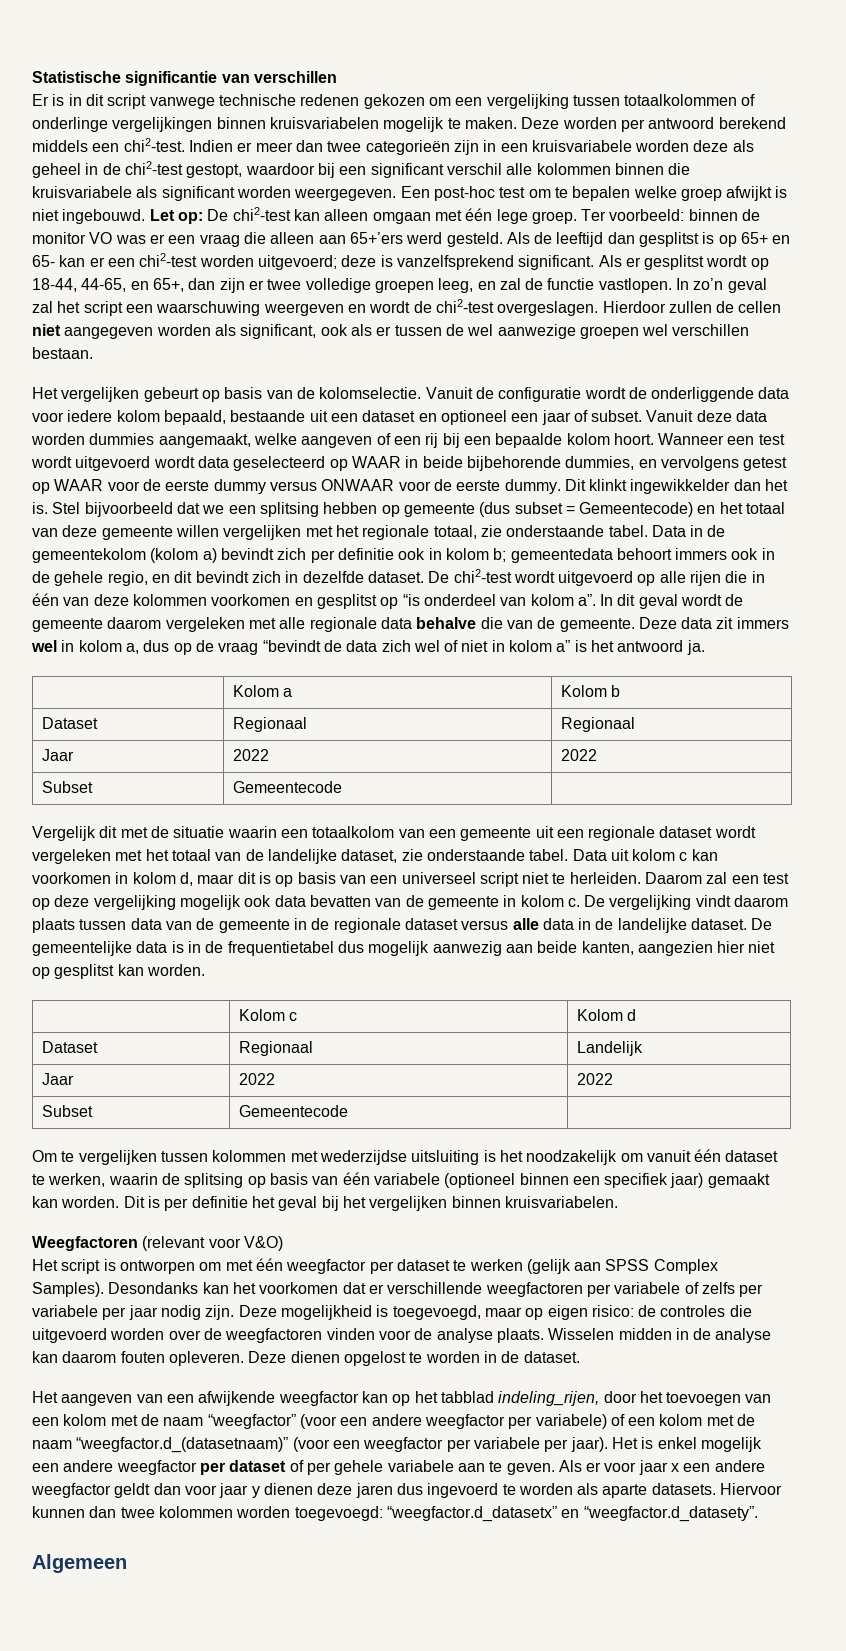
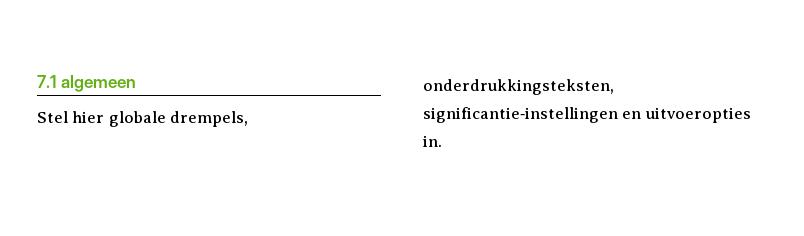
[32,71,337,86] [32,94,756,109] [32,117,786,132] [32,138,754,155] [32,161,691,178] [32,186,788,201] [32,207,761,224] [32,232,791,247] [32,253,769,270] [32,278,767,293] [32,299,782,316] [32,324,750,339] [32,347,93,359] [32,387,790,402] [32,410,768,425] [31,433,785,448] [31,456,788,471] [32,479,789,494] [32,502,786,517] [32,525,726,540] [32,548,775,563] [32,569,765,586] [32,593,744,609] [32,617,789,632] [31,640,705,655] [232,685,292,697] [560,685,620,697] [41,717,98,729] [232,717,307,732] [560,717,635,732] [41,749,74,761] [232,749,269,761] [560,749,597,761] [41,781,93,793] [232,781,342,793] [32,826,756,841] [32,849,718,864] [32,872,790,887] [32,895,789,910] [32,918,773,933] [32,941,776,956] [32,964,205,979] [238,1009,297,1021] [576,1009,636,1021] [41,1041,98,1053] [238,1041,313,1056] [576,1041,643,1056] [41,1073,74,1085] [238,1073,275,1085] [576,1073,613,1085] [41,1105,93,1117] [238,1105,348,1117] [32,1149,779,1165] [32,1172,770,1188] [32,1196,618,1211] [32,1236,283,1251] [32,1258,718,1274] [32,1282,764,1297] [32,1305,752,1320] [32,1328,772,1343] [32,1351,580,1366] [32,1391,772,1406] [32,1414,756,1429] [32,1437,762,1453] [32,1460,765,1475] [31,1483,783,1498] [32,1506,758,1522] [32,1554,127,1573] Statistische significantie van verschillen // Er is in dit script vanwege technische redenen gekozen om een vergelijking tussen totaalkolommen of onderlinge vergelijkingen binnen kruisvariabelen mogelijk te maken. Deze worden per antwoord berekend middels een chi2-test. Indien er meer dan twee categorieën zijn in een kruisvariabele worden deze als geheel in de chi2-test gestopt, waardoor bij een significant verschil alle kolommen binnen die kruisvariabele als significant worden weergegeven. Een post-hoc test om te bepalen welke groep afwijkt is niet ingebouwd. Let op: De chi2-test kan alleen omgaan met één lege groep. Ter voorbeeld: binnen de monitor VO was er een vraag die alleen aan 65+’ers werd gesteld. Als de leeftijd dan gesplitst is op 65+ en 65- kan er een chi2-test worden uitgevoerd; deze is vanzelfsprekend significant. Als er gesplitst wordt op 18-44, 44-65, en 65+, dan zijn er twee volledige groepen leeg, en zal de functie vastlopen. In zo’n geval zal het script een waarschuwing weergeven en wordt de chi2-test overgeslagen. Hierdoor zullen de cellen niet aangegeven worden als significant, ook als er tussen de wel aanwezige groepen wel verschillen bestaan. // Het vergelijken gebeurt op basis van de kolomselectie. Vanuit de configuratie wordt de onderliggende data voor iedere kolom bepaald, bestaande uit een dataset en optioneel een jaar of subset. Vanuit deze data worden dummies aangemaakt, welke aangeven of een rij bij een bepaalde kolom hoort. Wanneer een test wordt uitgevoerd wordt data geselecteerd op WAAR in beide bijbehorende dummies, en vervolgens getest op WAAR voor de eerste dummy versus ONWAAR voor de eerste dummy. Dit klinkt ingewikkelder dan het is. Stel bijvoorbeeld dat we een splitsing hebben op gemeente (dus subset = Gemeentecode) en het totaal van deze gemeente willen vergelijken met het regionale totaal, zie onderstaande tabel. Data in de gemeentekolom (kolom a) bevindt zich per definitie ook in kolom b; gemeentedata behoort immers ook in de gehele regio, en dit bevindt zich in dezelfde dataset. De chi2-test wordt uitgevoerd op alle rijen die in één van deze kolommen voorkomen en gesplitst op “is onderdeel van kolom a”. In dit geval wordt de gemeente daarom vergeleken met alle regionale data behalve die van de gemeente. Deze data zit immers wel in kolom a, dus op de vraag “bevindt de data zich wel of niet in kolom a” is het antwoord ja. // | Kolom a | Kolom b // Dataset | Regionaal | Regionaal // Jaar | 2022 | 2022 // Subset | Gemeentecode | // Vergelijk dit met de situatie waarin een totaalkolom van een gemeente uit een regionale dataset wordt vergeleken met het totaal van de landelijke dataset, zie onderstaande tabel. Data uit kolom c kan voorkomen in kolom d, maar dit is op basis van een universeel script niet te herleiden. Daarom zal een test op deze vergelijking mogelijk ook data bevatten van de gemeente in kolom c. De vergelijking vindt daarom plaats tussen data van de gemeente in de regionale dataset versus alle data in de landelijke dataset. De gemeentelijke data is in de frequentietabel dus mogelijk aanwezig aan beide kanten, aangezien hier niet op gesplitst kan worden. // | Kolom c | Kolom d // Dataset | Regionaal | Landelijk // Jaar | 2022 | 2022 // Subset | Gemeentecode | // Om te vergelijken tussen kolommen met wederzijdse uitsluiting is het noodzakelijk om vanuit één dataset te werken, waarin de splitsing op basis van één variabele (optioneel binnen een specifiek jaar) gemaakt kan worden. Dit is per definitie het geval bij het vergelijken binnen kruisvariabelen. // Weegfactoren (relevant voor V&O) // Het script is ontworpen om met één weegfactor per dataset te werken (gelijk aan SPSS Complex Samples). Desondanks kan het voorkomen dat er verschillende weegfactoren per variabele of zelfs per variabele per jaar nodig zijn. Deze mogelijkheid is toegevoegd, maar op eigen risico: de controles die uitgevoerd worden over de weegfactoren vinden voor de analyse plaats. Wisselen midden in de analyse kan daarom fouten opleveren. Deze dienen opgelost te worden in de dataset. // Het aangeven van een afwijkende weegfactor kan op het tabblad indeling_rijen, door het toevoegen van een kolom met de naam “weegfactor” (voor een andere weegfactor per variabele) of een kolom met de naam “weegfactor.d_(datasetnaam)” (voor een weegfactor per variabele per jaar). Het is enkel mogelijk een andere weegfactor per dataset of per gehele variabele aan te geven. Als er voor jaar x een andere weegfactor geldt dan voor jaar y dienen deze jaren dus ingevoerd te worden als aparte datasets. Hiervoor kunnen dan twee kolommen worden toegevoegd: “weegfactor.d_datasetx” en “weegfactor.d_datasety”. // Algemeen -> [37,75,136,92] [37,111,249,127] [423,79,614,95] [423,107,751,123] [423,135,442,147] 7.1 algemeen // Stel hier globale drempels, onderdrukkingsteksten, significantie‑instellingen en uitvoeropties in.

